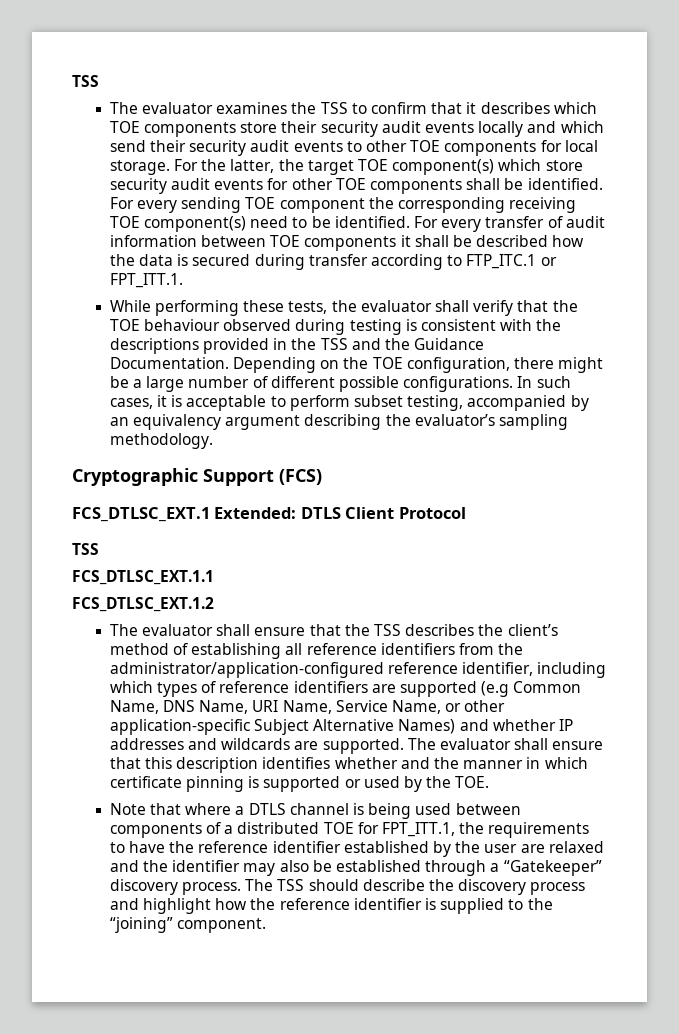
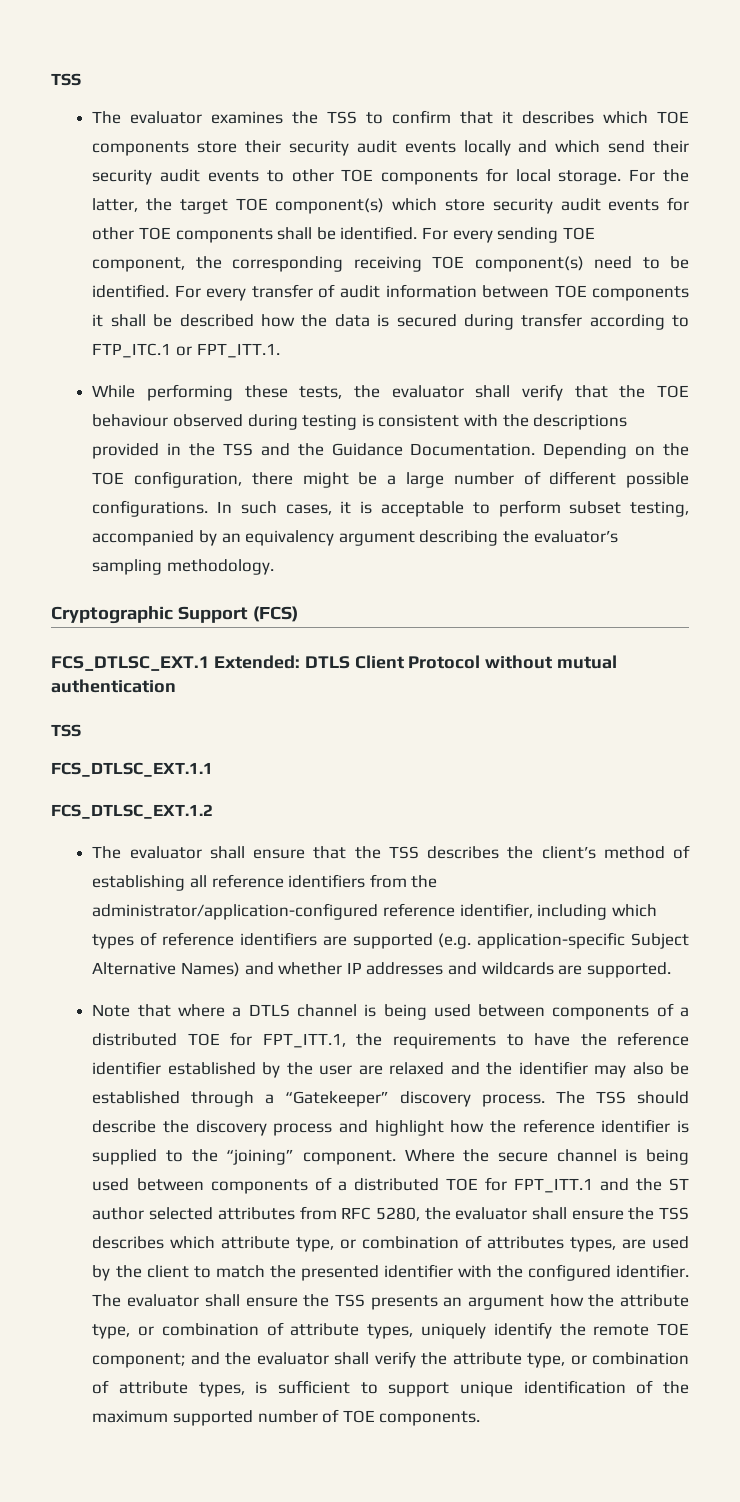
[279,198,365,213] component -> [92,257,186,272] component,
(466, 513) none -> [485,655,618,669] [51,679,176,693] without mutual authentication
[481,681,582,697] [109,700,506,714] (e.g Common Name, DNS Name, URI Name, Service Name, or other -> [438,933,472,949] (e.g.
[407,738,604,750] [109,757,588,773] [109,776,490,792] The evaluator shall ensure that this description identifies whether and the manner in which certificate pinning is supported or used by the TOE. -> (671, 970) none
(267, 925) none -> [404,1149,690,1165] [92,1177,689,1194] [92,1206,690,1221] [92,1235,690,1252] [92,1264,689,1281] [92,1294,690,1310] [92,1322,689,1339] [92,1351,690,1368] [92,1380,690,1397] [92,1409,481,1426] Where the secure channel is being used between components of a distributed TOE for FPT_ITT.1 and the ST author selected attributes from RFC 5280, the evaluator shall ensure the TSS describes which attribute type, or combination of attributes types, are used by the client to match the presented identifier with the configured identifier. The evaluator shall ensure the TSS presents an argument how the attribute type, or combination of attribute types, uniquely identify the remote TOE component; and the evaluator shall verify the attribute type, or combination of attribute types, is sufficient to support unique identification of the maximum supported number of TOE components.

